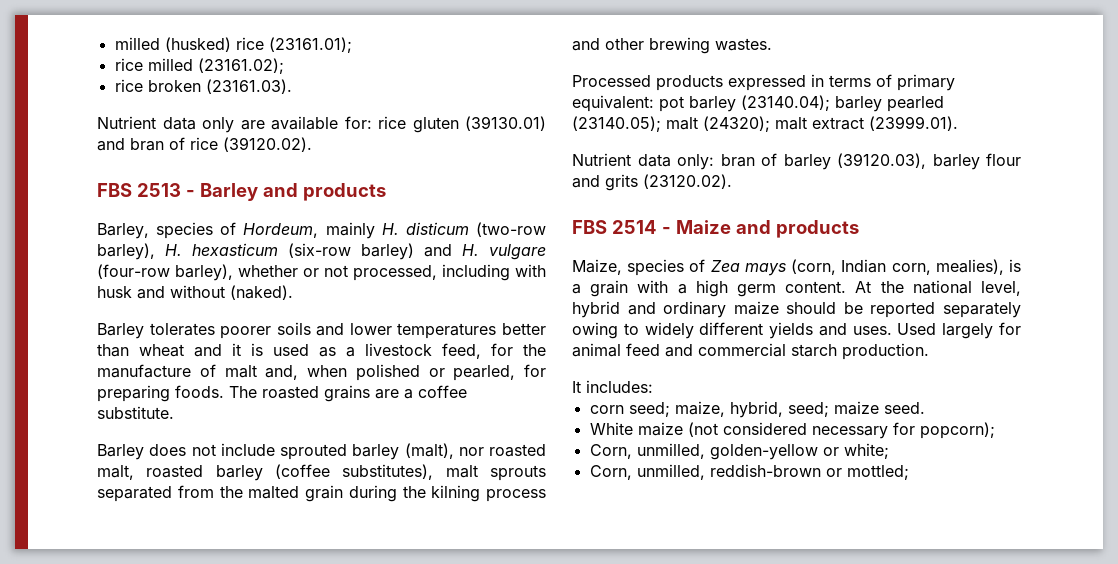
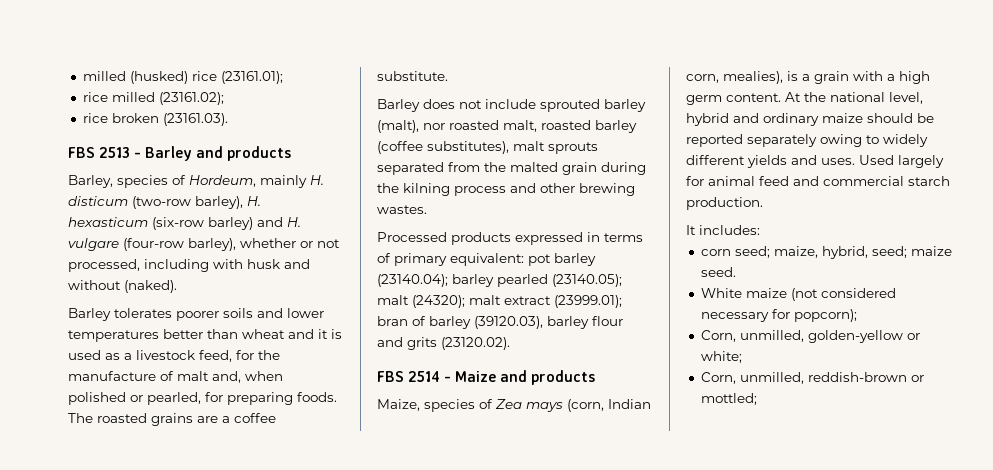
[97,116,546,133] [97,137,312,152] // Nutrient data only are available for: rice gluten (39130.01) and bran of rice (39120.02). -> (228, 119) none
[869,116,958,131] [572,153,714,170] (23999.01). // Nutrient data only: -> [554,295,622,308] (23999.01);

